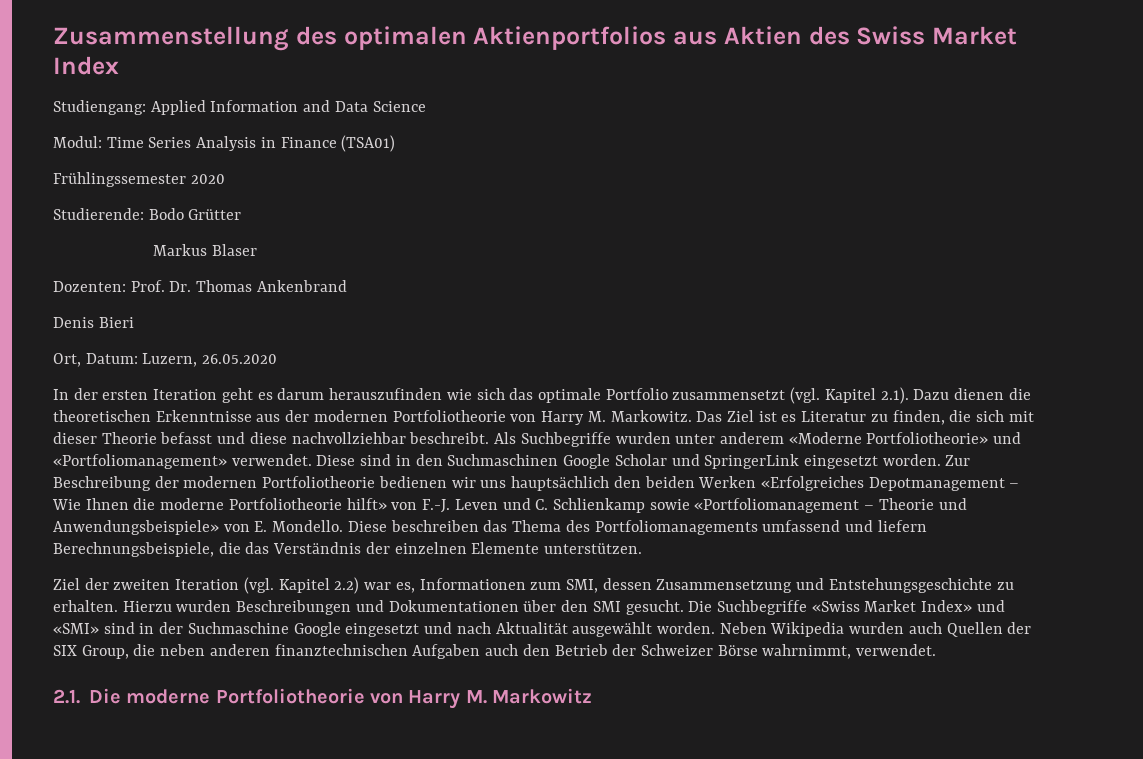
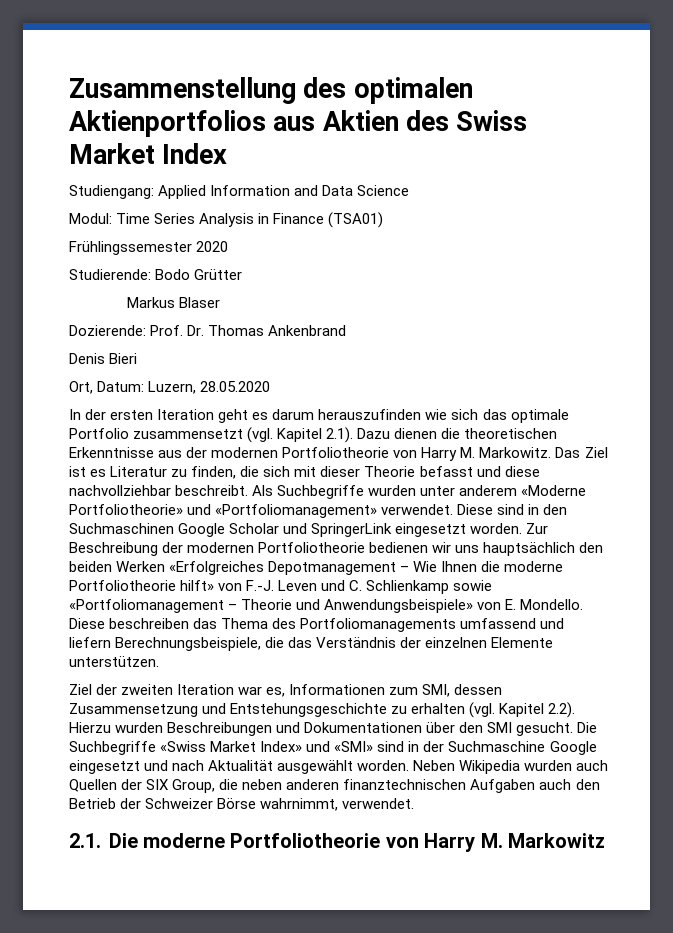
[53,281,126,292] Dozenten: -> [69,325,146,336] Dozierende:
[202,354,278,364] 26.05.2020 -> [200,381,271,392] 28.05.2020
[243,577,360,594] (vgl. Kapitel 2.2) -> (235, 689) none
[53,600,118,612] erhalten. -> [411,702,576,718] erhalten (vgl. Kapitel 2.2).

